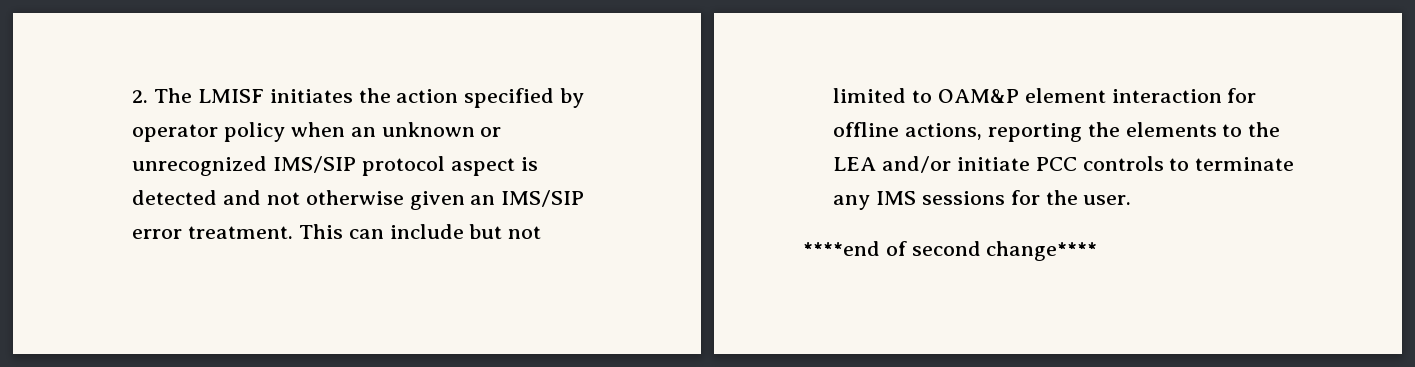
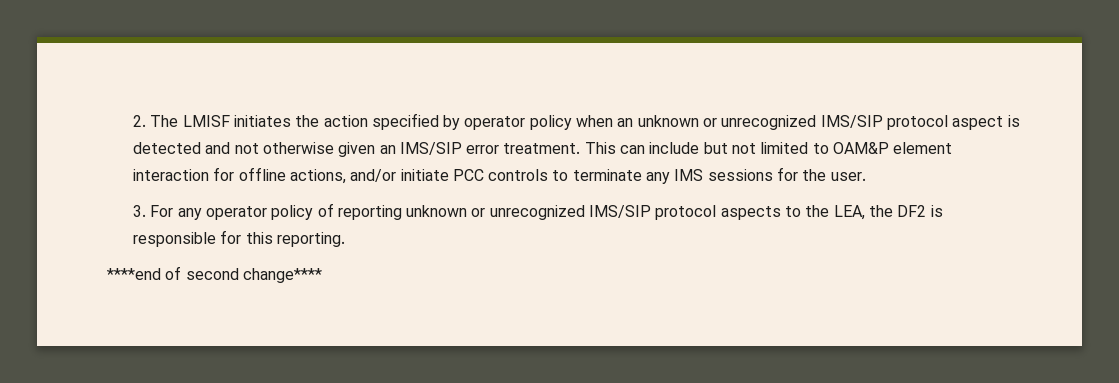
[987,122,1281,142] [833,157,877,171] reporting the elements to the LEA -> (346, 176) none
(1132, 200) none -> [132,203,943,220] [132,230,345,247] // 3. For any operator policy of reporting unknown or unrecognized IMS/SIP protocol aspects to the LEA, the DF2 is responsible for this reporting.

